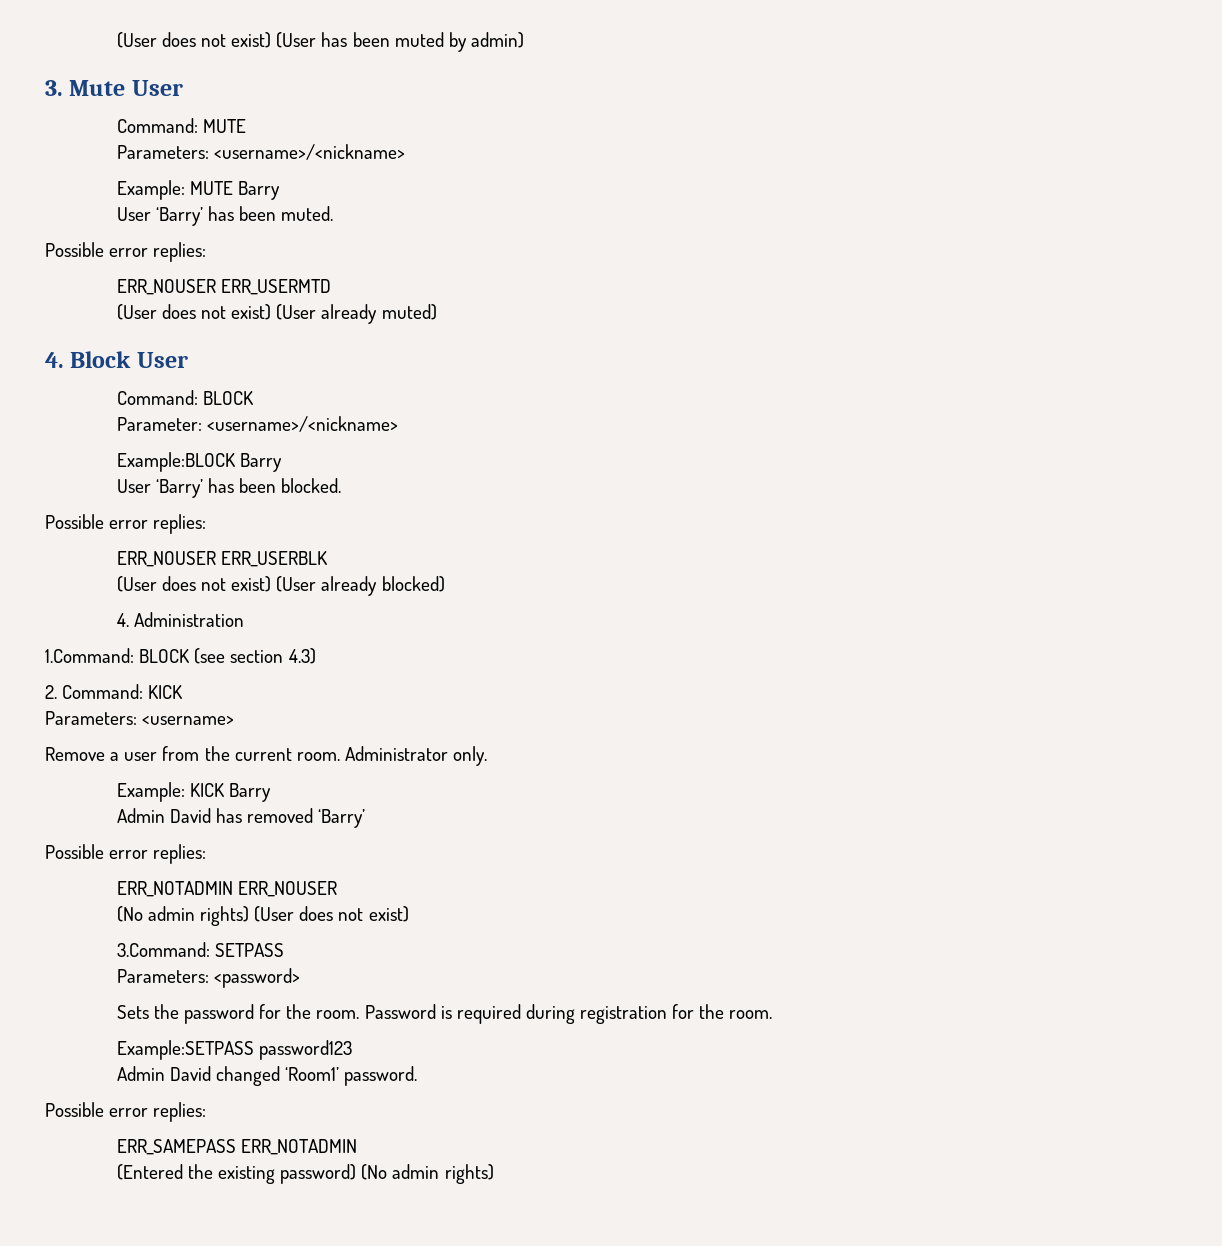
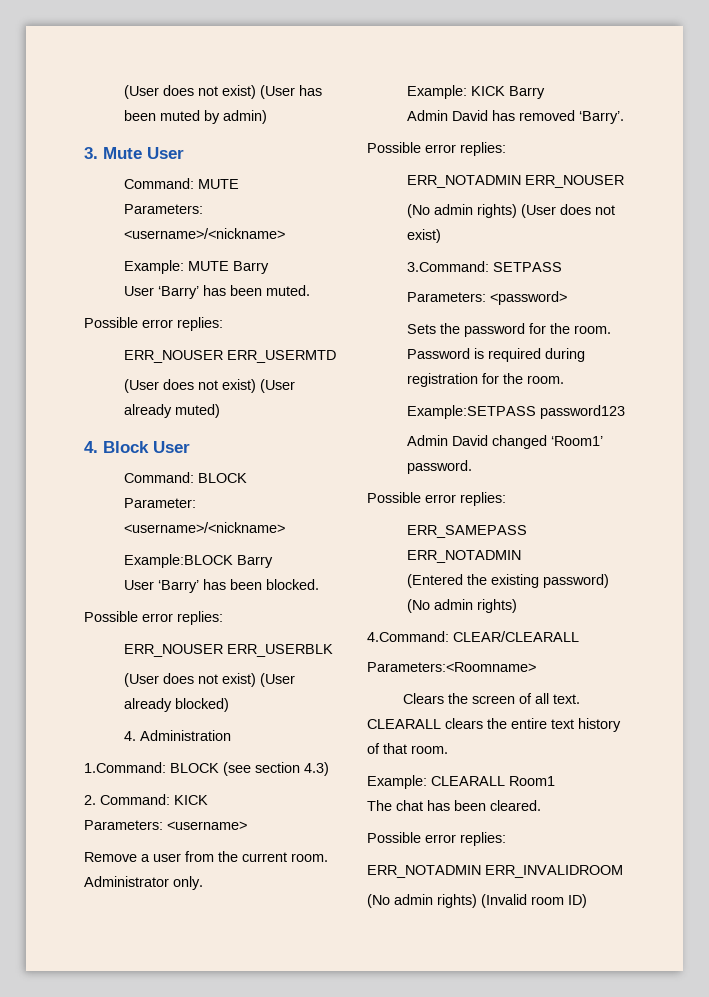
[318,809,366,828] ‘Barry’ -> [578,111,624,124] ‘Barry’.
(494, 1174) none -> [367,631,579,642] [367,662,536,672] [403,693,581,704] [367,718,621,732] [367,743,448,754] [367,775,555,789] [367,800,541,811] [367,832,506,846] [367,865,623,878] [367,894,587,908] // 4.Command: CLEAR/CLEARALL // Parameters:<Roomname> // Clears the screen of all text. CLEARALL clears the entire text history of that room. // Example: CLEARALL Room1 // The chat has been cleared. // Possible error replies: // ERR_NOTADMIN ERR_INVALIDROOM // (No admin rights) (Invalid room ID)

